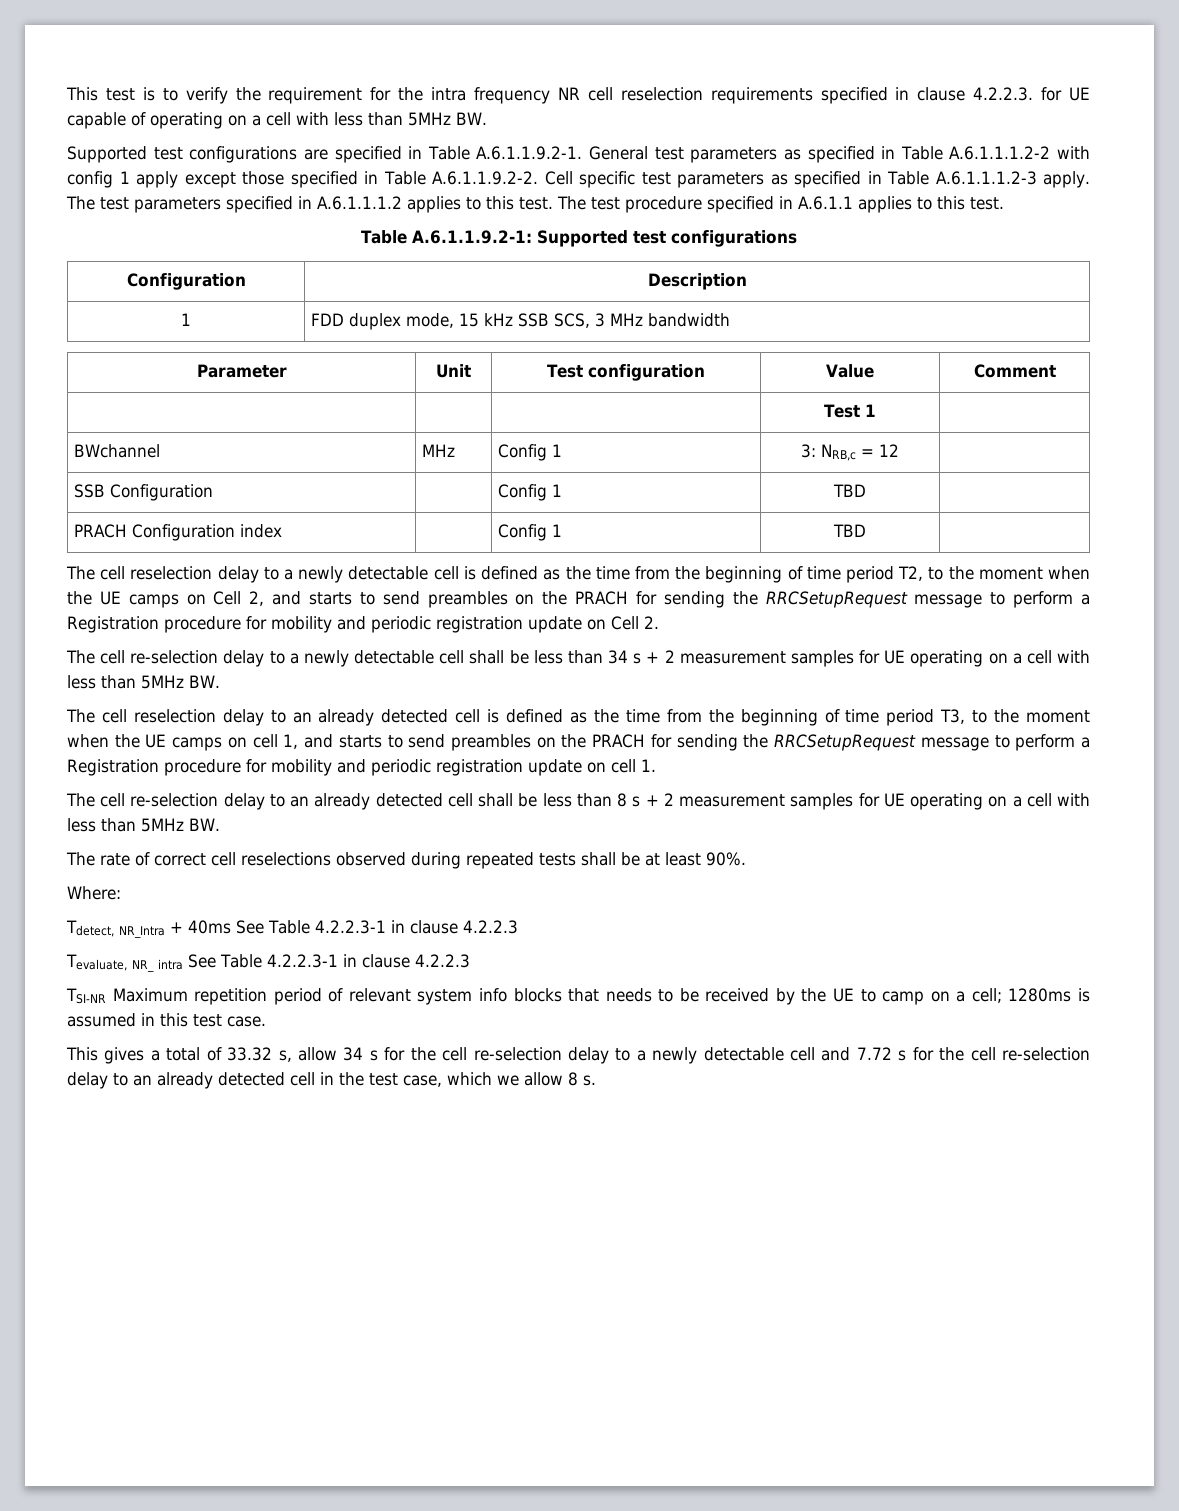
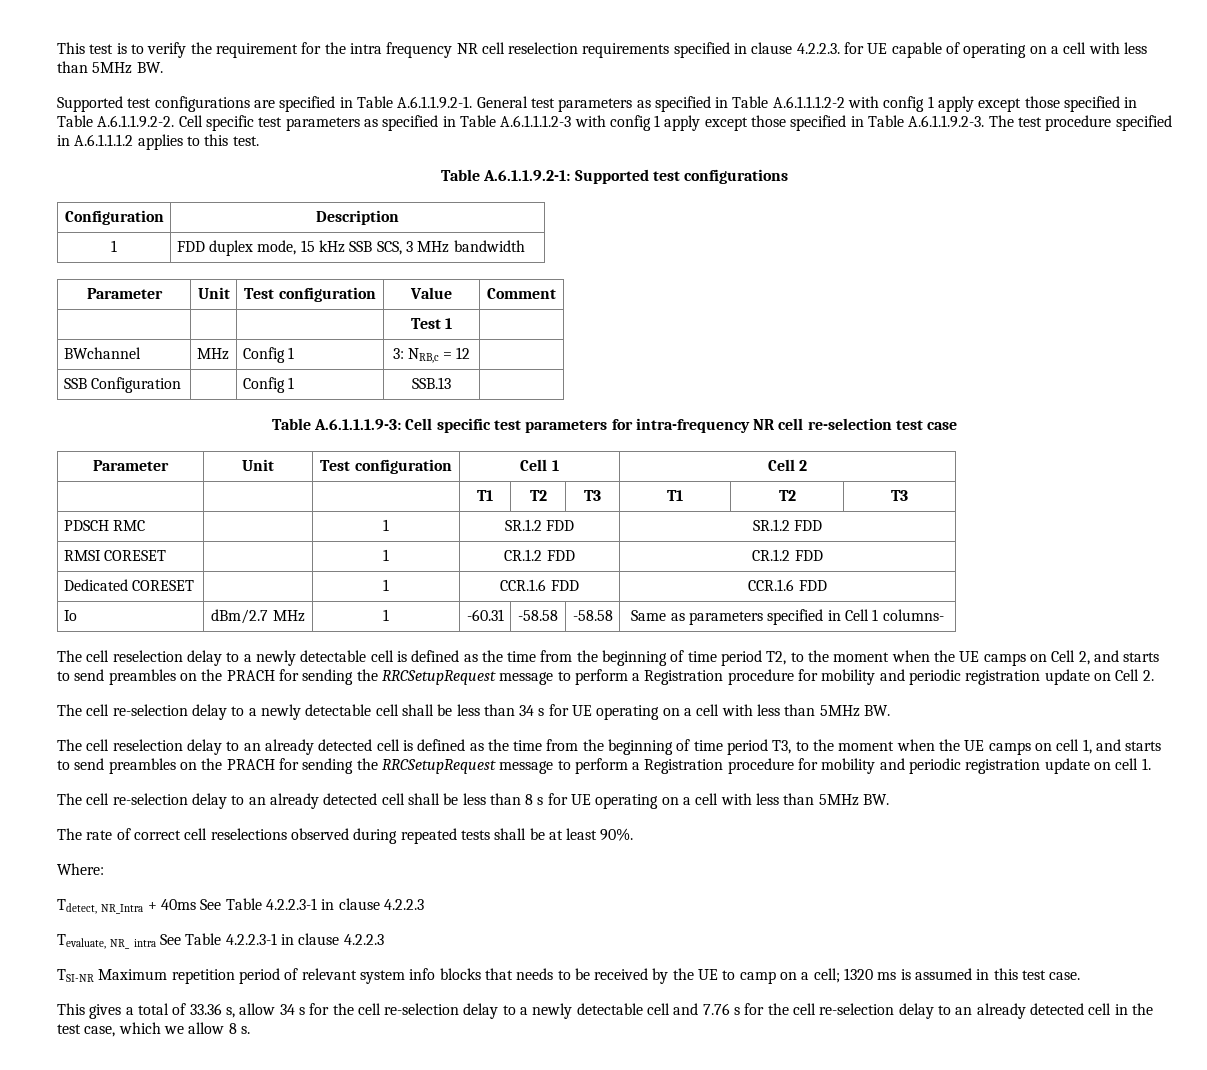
[1043,171,1091,188] [66,196,553,213] apply. The test parameters specified in A.6.1.1.1.2 applies to this test. -> [574,115,985,131] with config 1 apply except those specified in Table A.6.1.1.9.2-3.
[798,196,853,210] A.6.1.1 -> [74,134,134,146] A.6.1.1.1.2
[833,484,866,497] [73,524,282,541] [497,524,562,541] [833,524,866,537] TBD | // PRACH Configuration index | | Config 1 | TBD | -> [412,377,452,389] [271,418,958,433] [93,460,169,471] [242,459,274,471] [320,459,452,474] [520,459,559,471] [767,459,808,471] [477,490,494,501] [529,490,547,501] [584,490,601,501] [667,490,683,501] [778,490,796,501] [891,490,908,501] [63,520,146,531] [383,519,390,531] [504,519,575,531] [752,519,823,531] [63,550,167,561] [383,549,390,561] [504,549,575,561] [752,549,823,561] [63,579,195,591] [383,579,390,591] [500,579,579,591] [748,579,827,591] [63,610,77,621] [211,609,305,624] [383,609,390,621] [466,609,504,621] [518,610,558,621] [572,610,613,621] [631,609,944,625] SSB.13 | // Table A.6.1.1.1.9-3: Cell specific test parameters for intra-frequency NR cell re-selection test case // Parameter | Unit | Test configuration | Cell 1 | Cell 2 // | | | T1 | T2 | T3 | T1 | T2 | T3 // PDSCH RMC | | 1 | SR.1.2 FDD | SR.1.2 FDD // RMSI CORESET | | 1 | CR.1.2 FDD | CR.1.2 FDD // Dedicated CORESET | | 1 | CCR.1.6 FDD | CCR.1.6 FDD // Io | dBm/2.7 MHz | 1 | -60.31 | -58.58 | -58.58 | Same as parameters specified in Cell 1 columns-
[646,650,854,667] + 2 measurement samples -> (545, 712) none
[645,793,854,810] + 2 measurement samples -> (544, 801) none
[1008,988,1072,1002] 1280ms -> [844,968,897,980] 1320 ms
[227,1047,273,1061] 33.32 -> [189,1003,222,1015] 33.36
[856,1047,892,1060] 7.72 -> [702,1003,730,1015] 7.76

